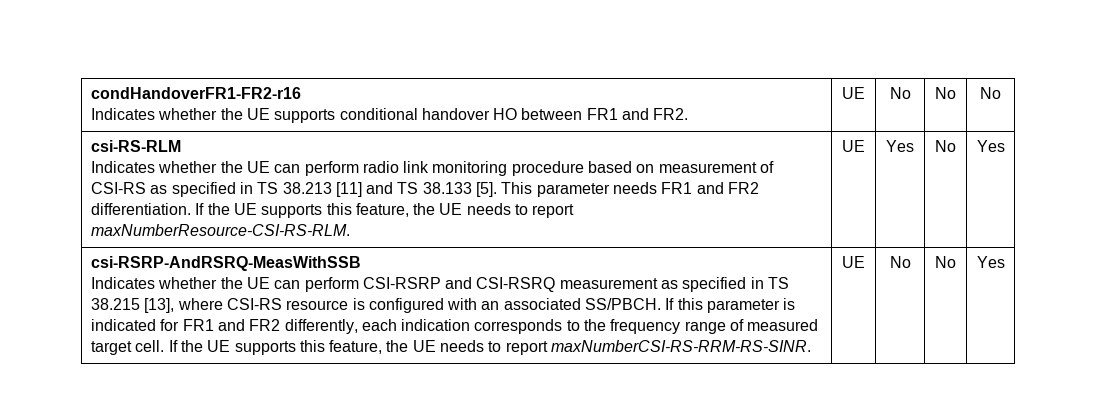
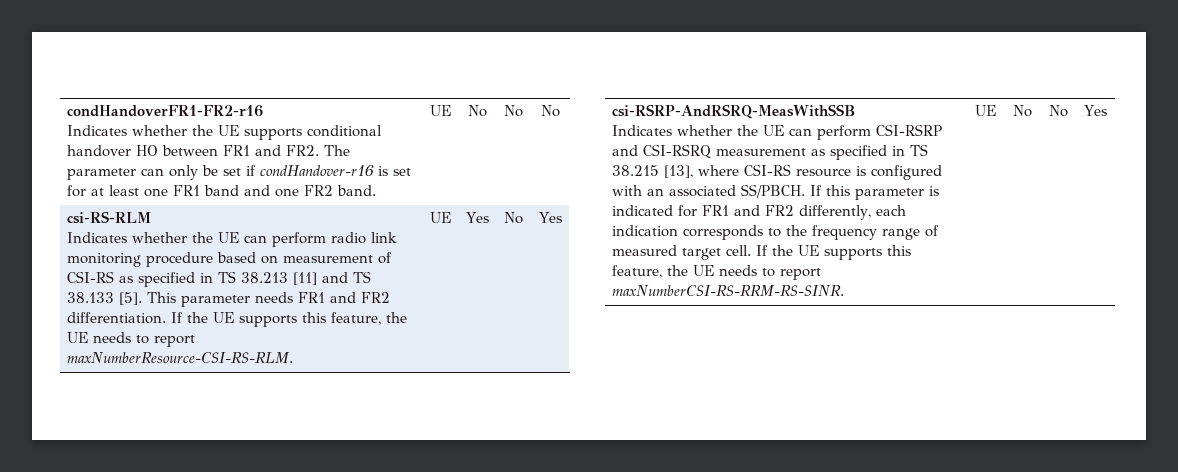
(689, 114) none -> [324,145,351,156] [67,165,412,180] [67,185,377,197] The parameter can only be set if condHandover-r16 is set for at least one FR1 band and one FR2 band.

